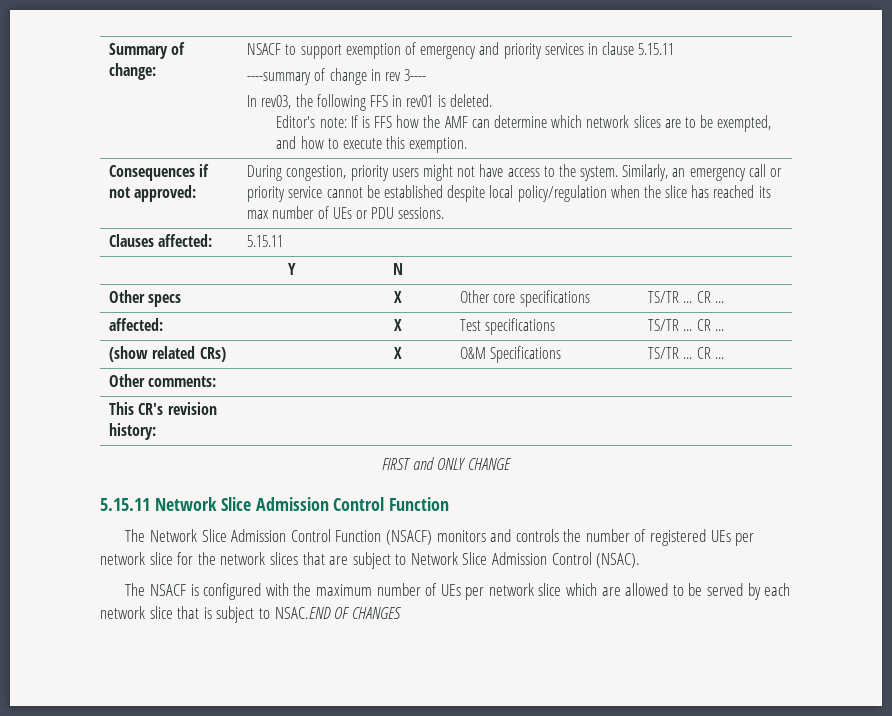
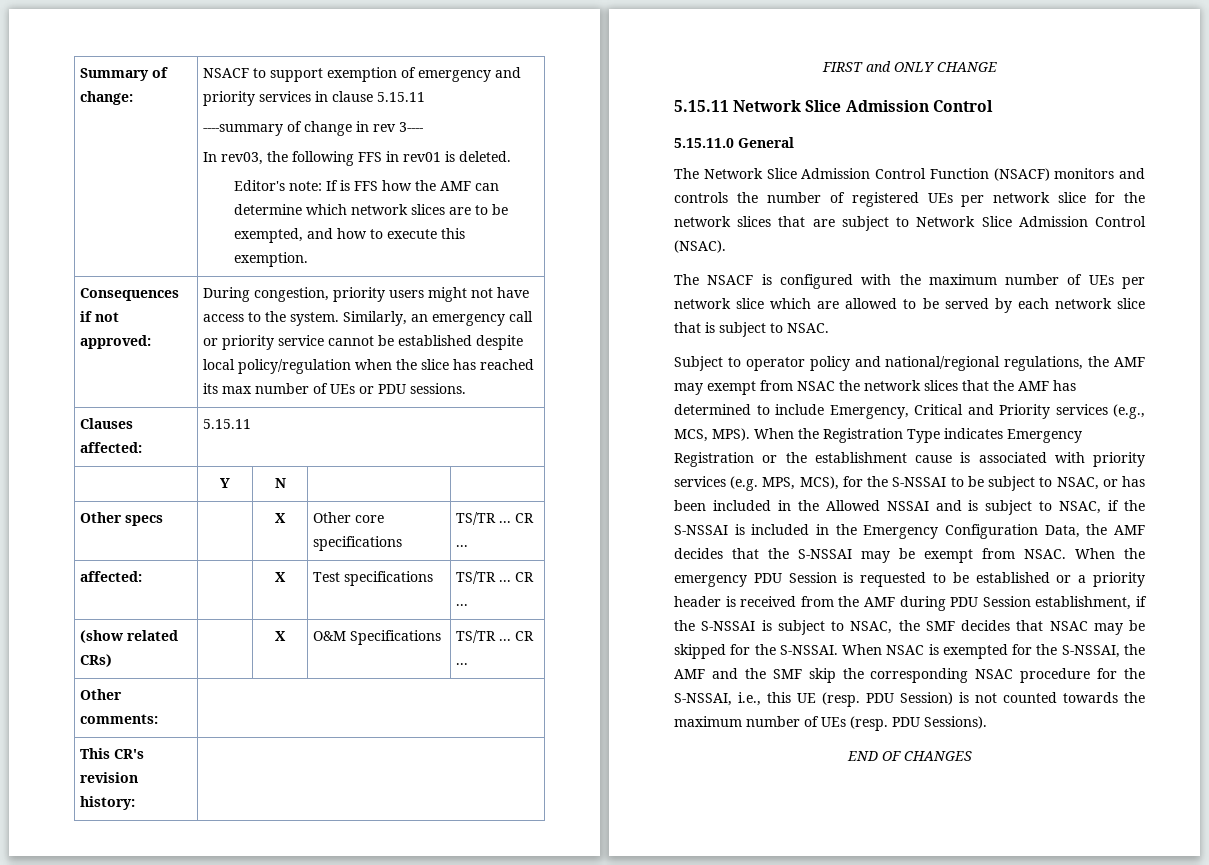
[389,497,450,511] Function -> [674,137,794,148] // 5.15.11.0 General
[274,607,331,619] NSAC.END -> [787,323,829,333] [674,356,1145,371] [674,380,1076,395] [674,404,1145,419] [674,428,1082,443] [674,452,1145,467] [674,476,1145,491] [674,500,1145,515] [674,524,1145,539] [674,548,1145,563] [674,572,1145,587] [674,596,1147,611] [674,620,1145,635] [674,644,1145,659] [674,668,1145,683] [674,692,1145,707] [674,716,987,731] [846,751,878,761] NSAC. // Subject to operator policy and national/regional regulations, the AMF may exempt from NSAC the network slices that the AMF has determined to include Emergency, Critical and Priority services (e.g., MCS, MPS). When the Registration Type indicates Emergency Registration or the establishment cause is associated with priority services (e.g. MPS, MCS), for the S-NSSAI to be subject to NSAC, or has been included in the Allowed NSSAI and is subject to NSAC, if the S-NSSAI is included in the Emergency Configuration Data, the AMF decides that the S-NSSAI may be exempt from NSAC. When the emergency PDU Session is requested to be established or a priority header is received from the AMF during PDU Session establishment, if the S-NSSAI is subject to NSAC, the SMF decides that NSAC may be skipped for the S-NSSAI. When NSAC is exempted for the S-NSSAI, the AMF and the SMF skip the corresponding NSAC procedure for the S-NSSAI, i.e., this UE (resp. PDU Session) is not counted towards the maximum number of UEs (resp. PDU Sessions). // END

